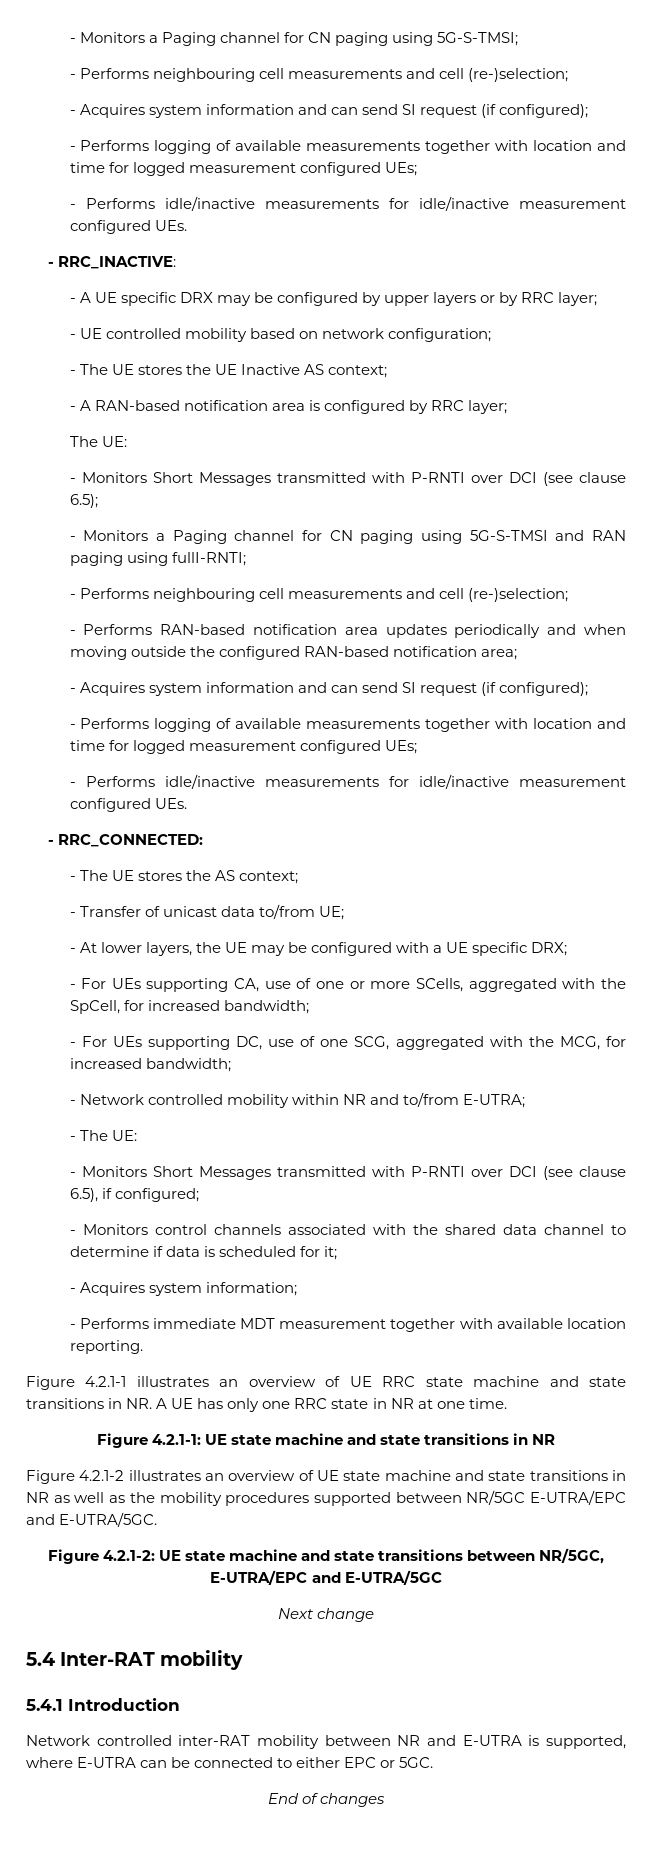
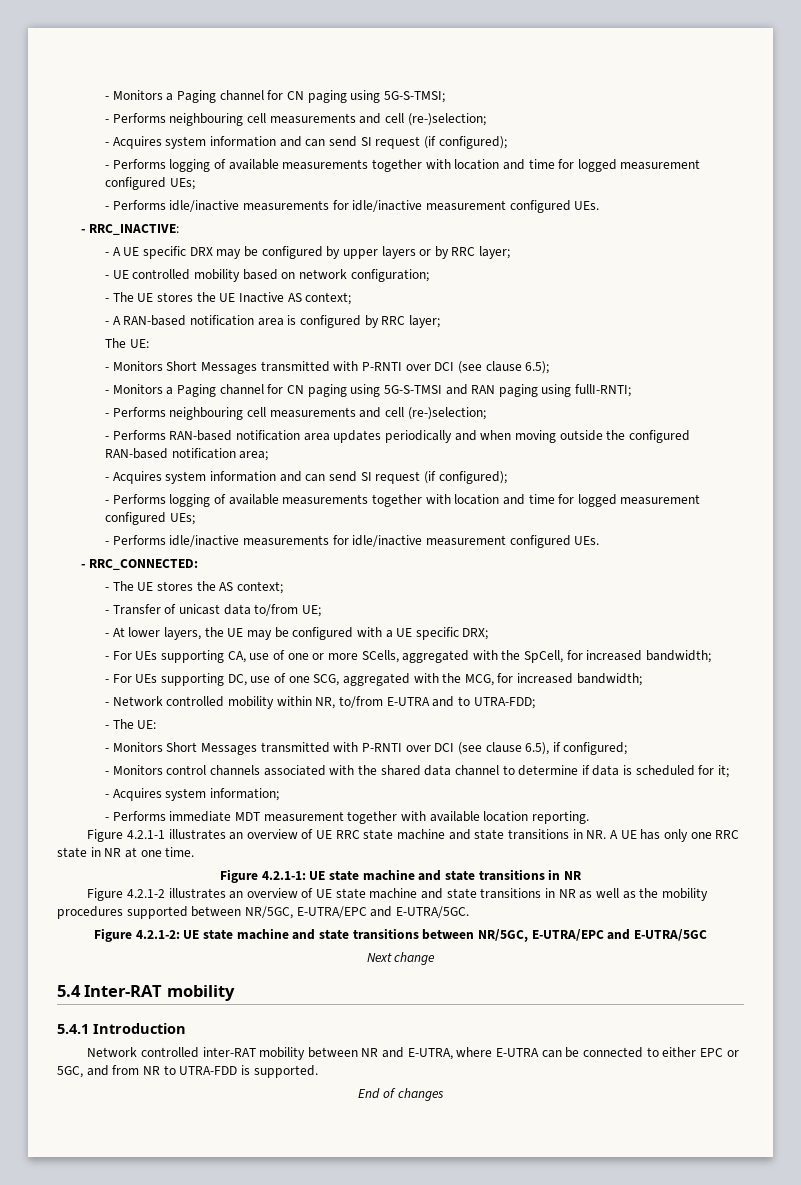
[342,1092,525,1108] NR and to/from E-UTRA; -> [315,696,535,709] NR, to/from E-UTRA and to UTRA-FDD;
[466,1490,526,1505] NR/5GC -> [244,906,293,919] NR/5GC,
[462,1735,627,1749] E-UTRA is supported, -> [407,1048,453,1060] E-UTRA,
[399,1757,434,1768] 5GC. -> [57,1065,318,1078] 5GC, and from NR to UTRA-FDD is supported.

